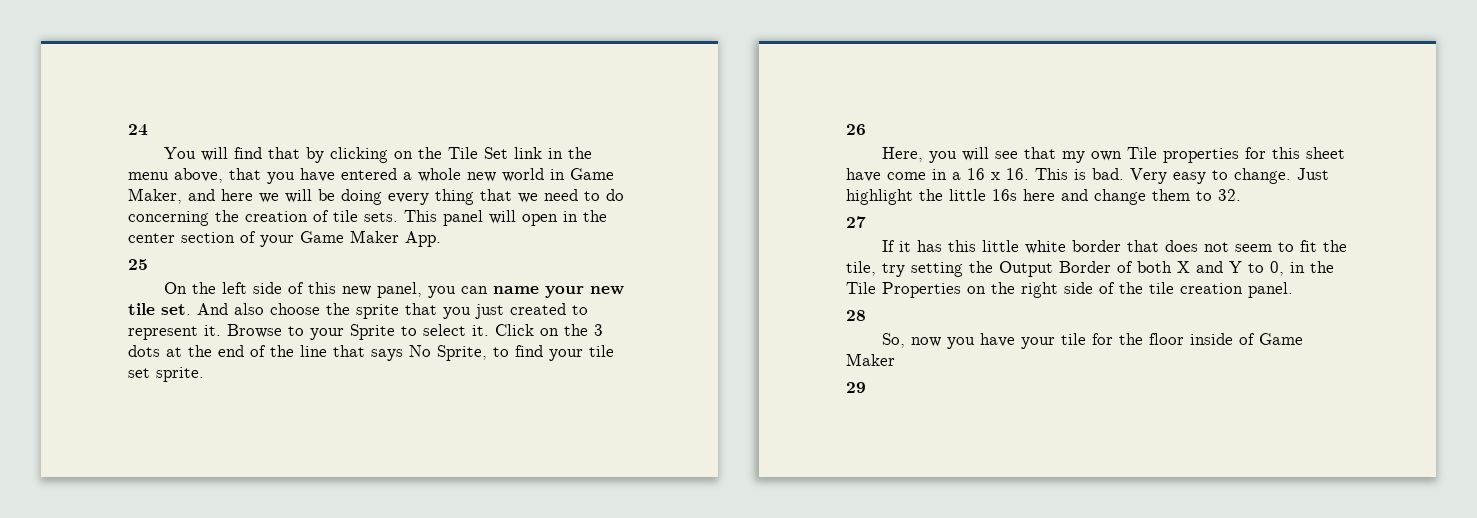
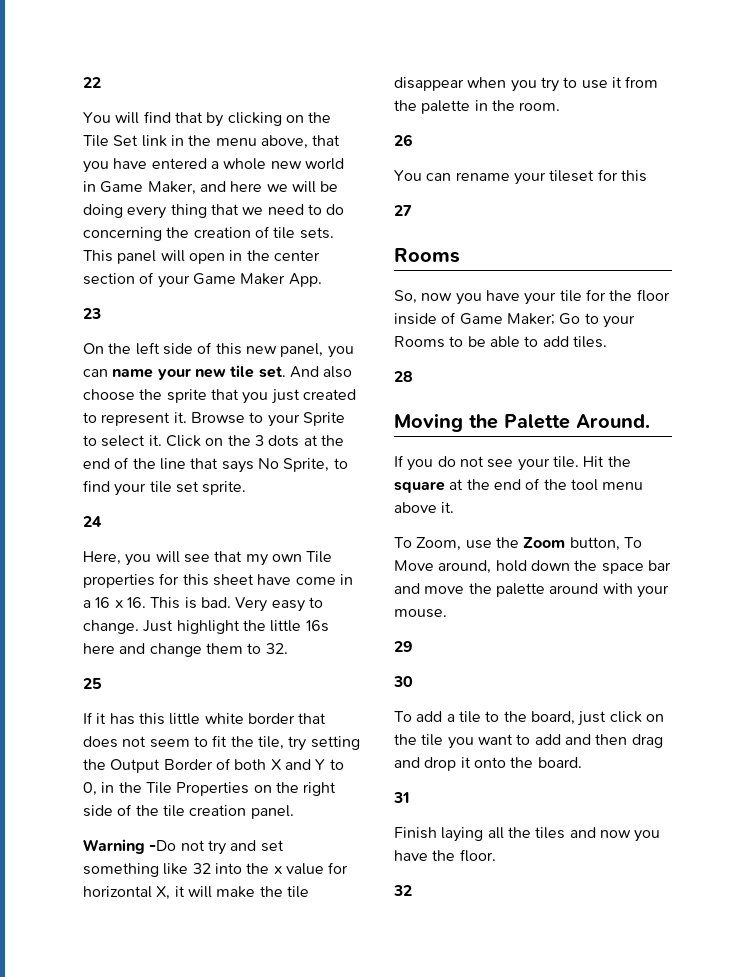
[128,124,148,136] 24 -> [83,77,101,88] 22
[128,259,148,270] 25 -> [83,308,101,319] 23
[846,124,866,135] 26 -> [83,516,102,527] 24
[846,216,866,228] 27 -> [83,678,102,689] 25
[846,310,866,321] 28 -> [83,839,284,855] [83,862,349,877] [83,886,309,900] [394,76,659,92] [394,100,561,114] [394,134,413,146] [394,169,647,185] [394,205,412,216] [394,248,460,263] Warning -Do not try and set something like 32 into the x value for horizontal X, it will make the tile disappear when you try to use it from the palette in the room. // 26 // You can rename your tileset for this // 27 // Rooms
[846,353,895,366] [846,382,866,393] Maker // 29 -> [506,313,635,328] [394,336,607,348] [394,371,413,382] [394,413,650,432] [394,455,631,471] [394,478,644,493] [394,502,455,513] [394,537,642,551] [394,560,671,574] [394,583,669,598] [394,609,447,618] [394,641,412,652] [393,676,413,687] [394,711,664,726] [394,734,663,749] [394,757,582,771] [393,792,410,803] [394,827,661,842] [394,849,496,862] [393,885,412,896] Maker; Go to your Rooms to be able to add tiles. // 28 // Moving the Palette Around. // If you do not see your tile. Hit the square at the end of the tool menu above it. // To Zoom, use the Zoom button, To Move around, hold down the space bar and move the palette around with your mouse. // 29 // 30 // To add a tile to the board, just click on the tile you want to add and then drag and drop it onto the board. // 31 // Finish laying all the tiles and now you have the floor. // 32

